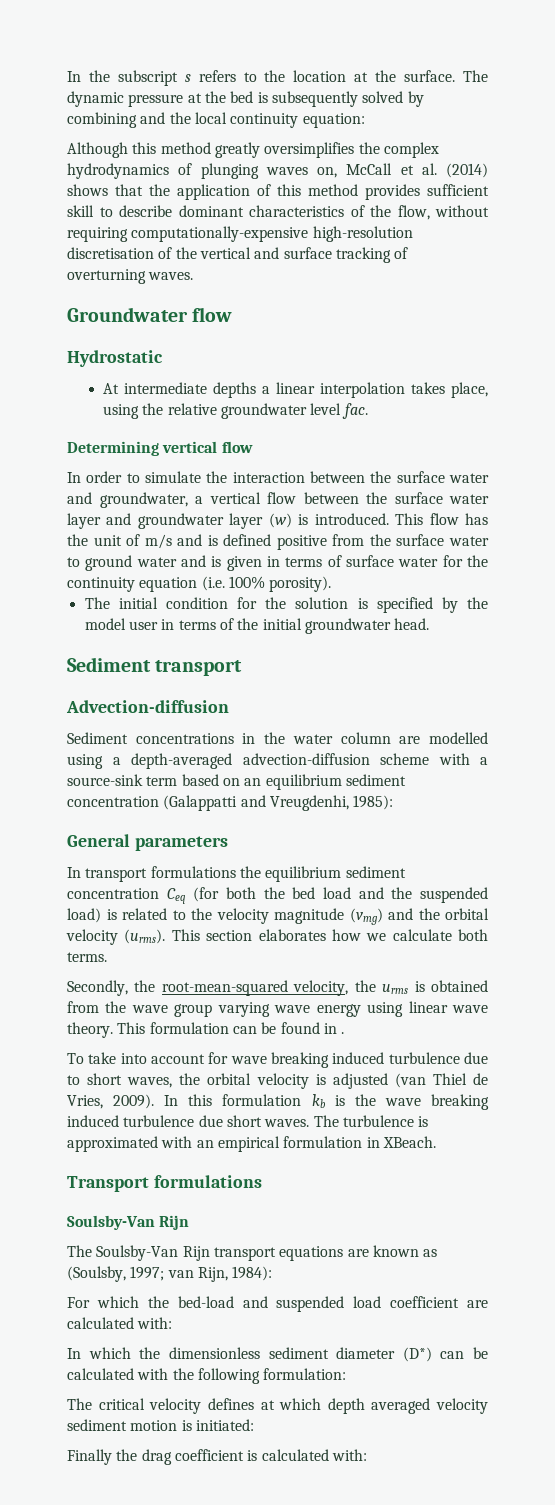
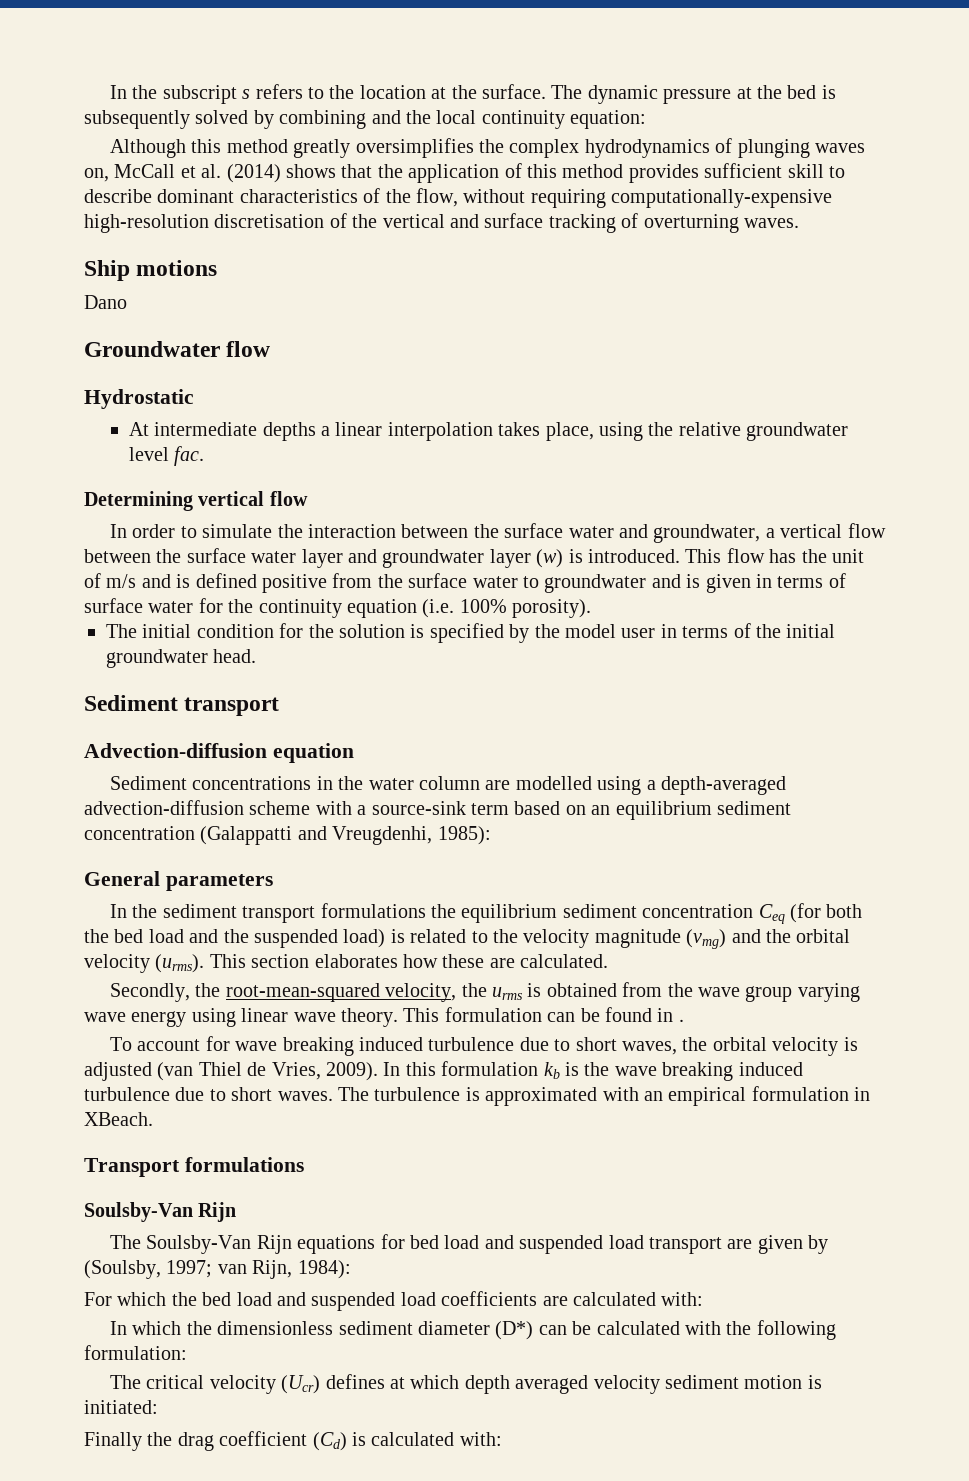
(194, 276) none -> [84,260,218,281] [84,295,127,309] // Ship motions // Dano
[85,555,177,571] ground water -> [544,574,647,593] groundwater
(229, 706) none -> [272,743,354,763] equation
(81, 872) none -> [132,904,237,918] the sediment
[366,929,488,941] [67,952,107,962] we calculate both terms. -> [442,954,609,968] these are calculated.
[88,1052,147,1064] take into -> (133, 1044) none
(223, 1121) none -> [209,1089,226,1101] to
[213,1245,438,1261] transport equations are known as -> [297,1234,829,1254] equations for bed load and suspended load transport are given by
[177,1296,460,1312] bed-load and suspended load coefficient -> [202,1291,538,1311] bed load and suspended load coefficients
(202, 1406) none -> [281,1375,321,1394] (Ucr)
(244, 1455) none -> [312,1432,347,1451] (Cd)

